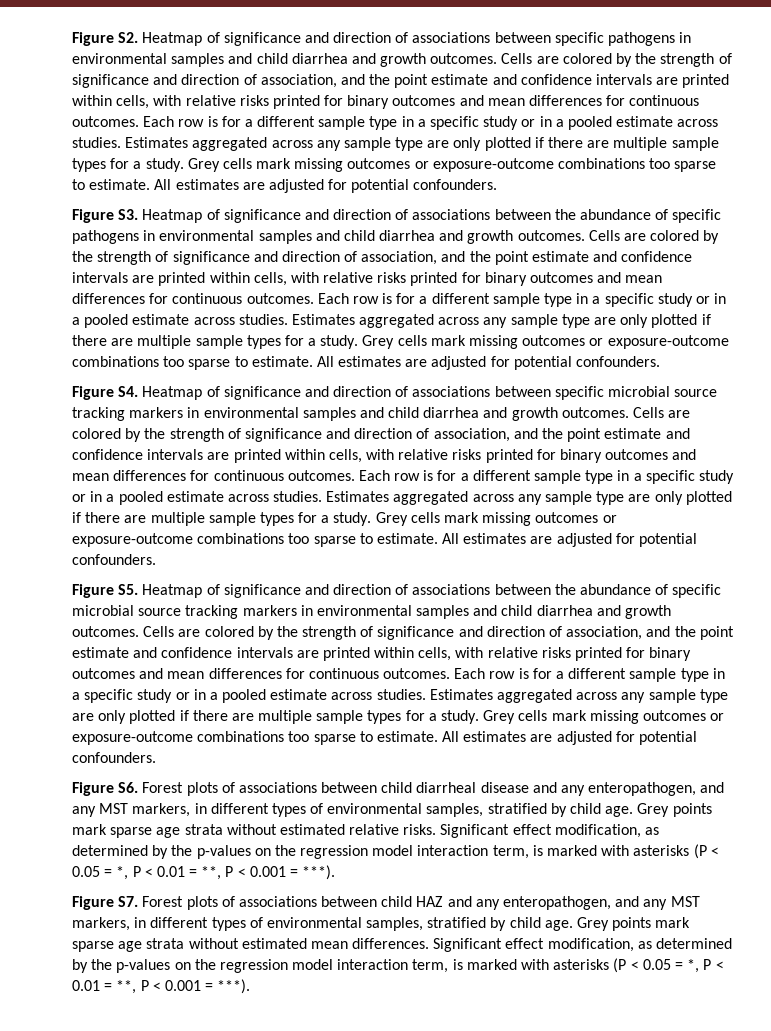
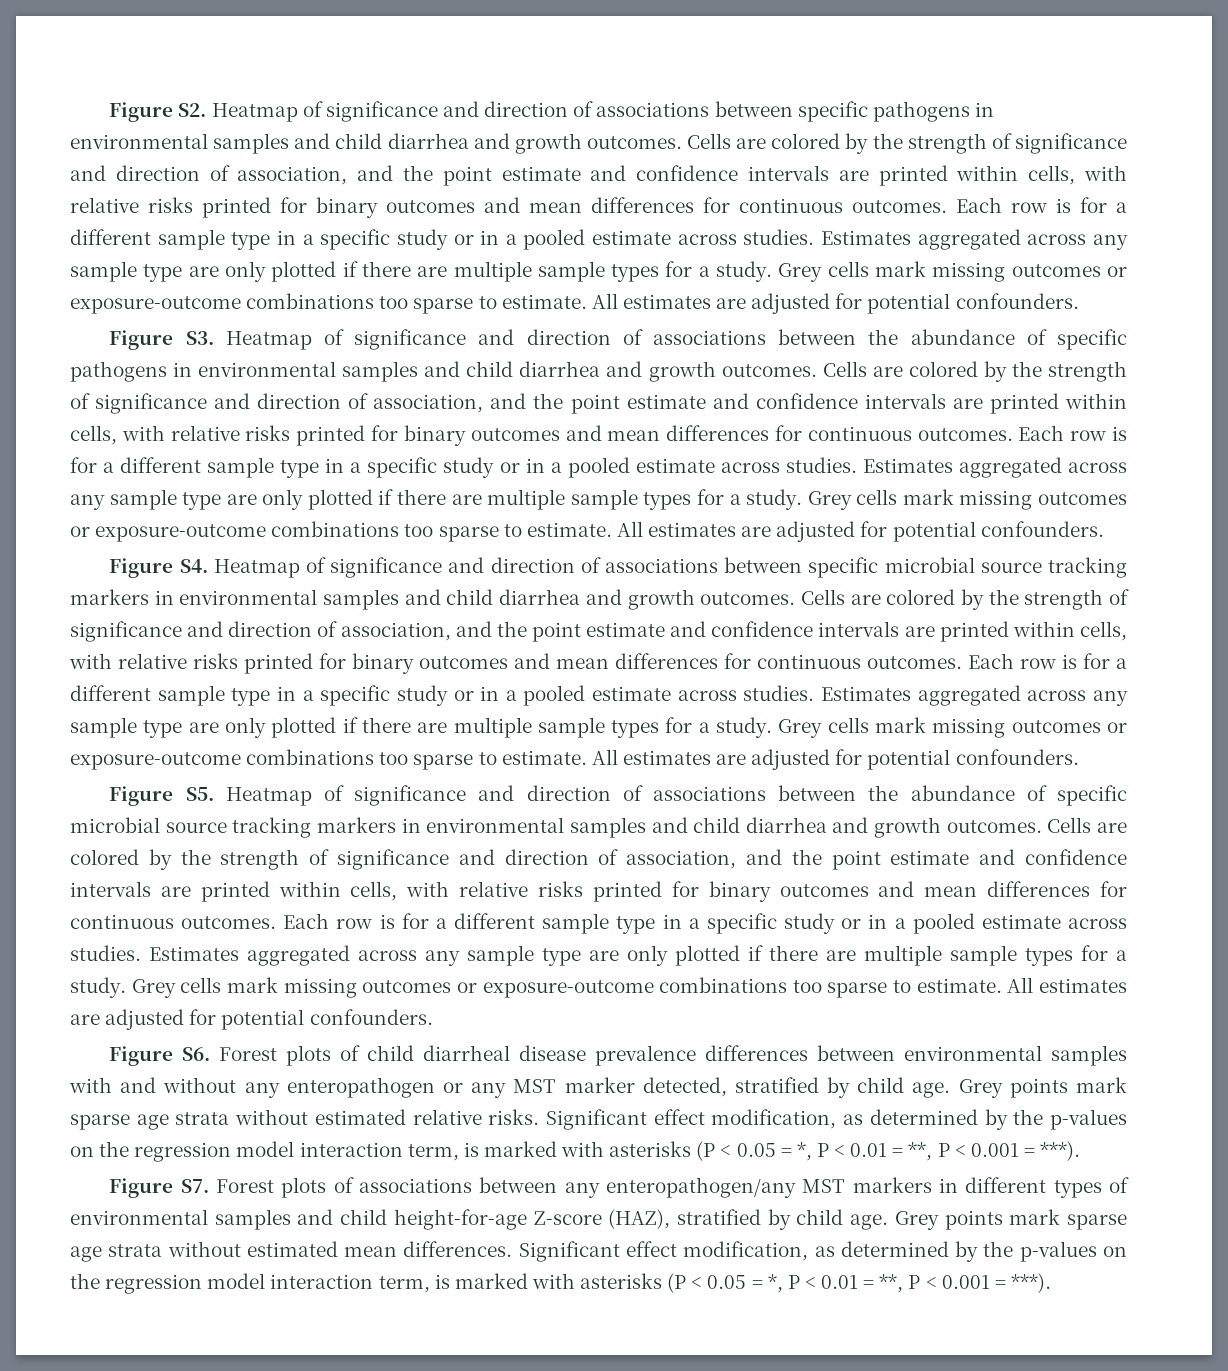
[238,782,378,793] associations between -> (361, 1053) none
[532,782,725,796] [72,803,484,817] and any enteropathogen, and any MST markers, in different types of environmental samples, -> [595,1045,1127,1066] [69,1077,727,1098] prevalence differences between environmental samples with and without any enteropathogen or any MST marker detected,
[381,896,700,910] [72,917,424,931] child HAZ and any enteropathogen, and any MST markers, in different types of environmental samples, -> [564,1177,1130,1198] [70,1209,671,1230] any enteropathogen/any MST markers in different types of environmental samples and child height-for-age Z-score (HAZ),

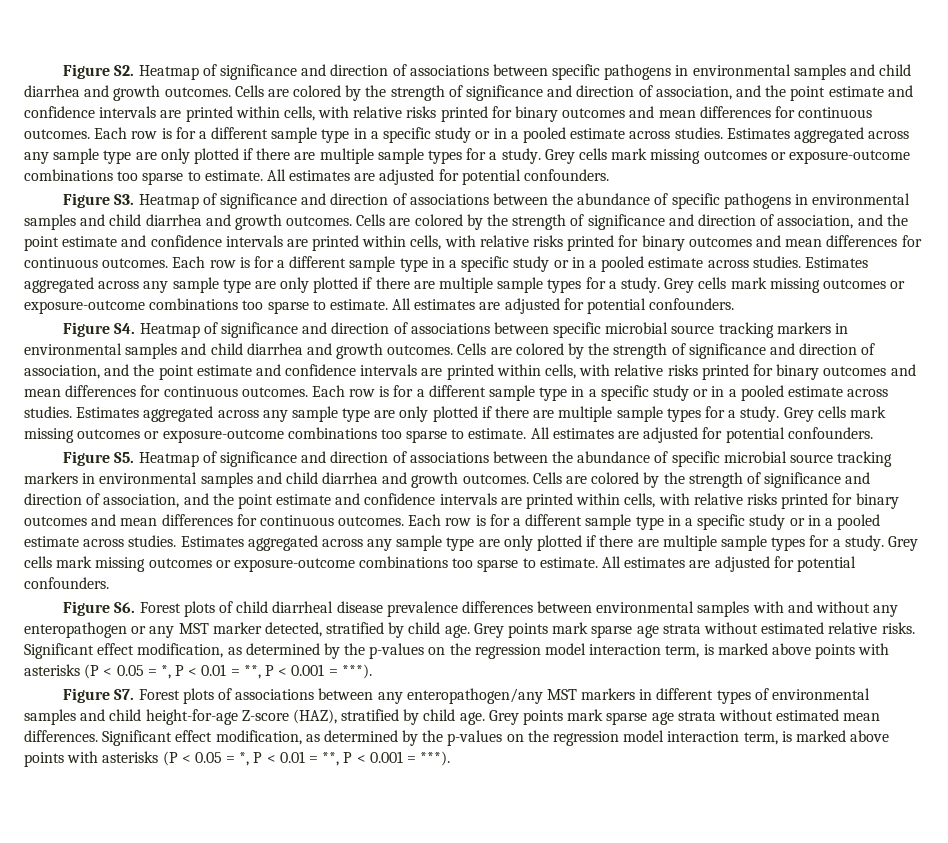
(557, 1149) none -> [771,643,856,659] above points
(528, 1281) none -> [850,730,890,742] [24,752,64,767] above points

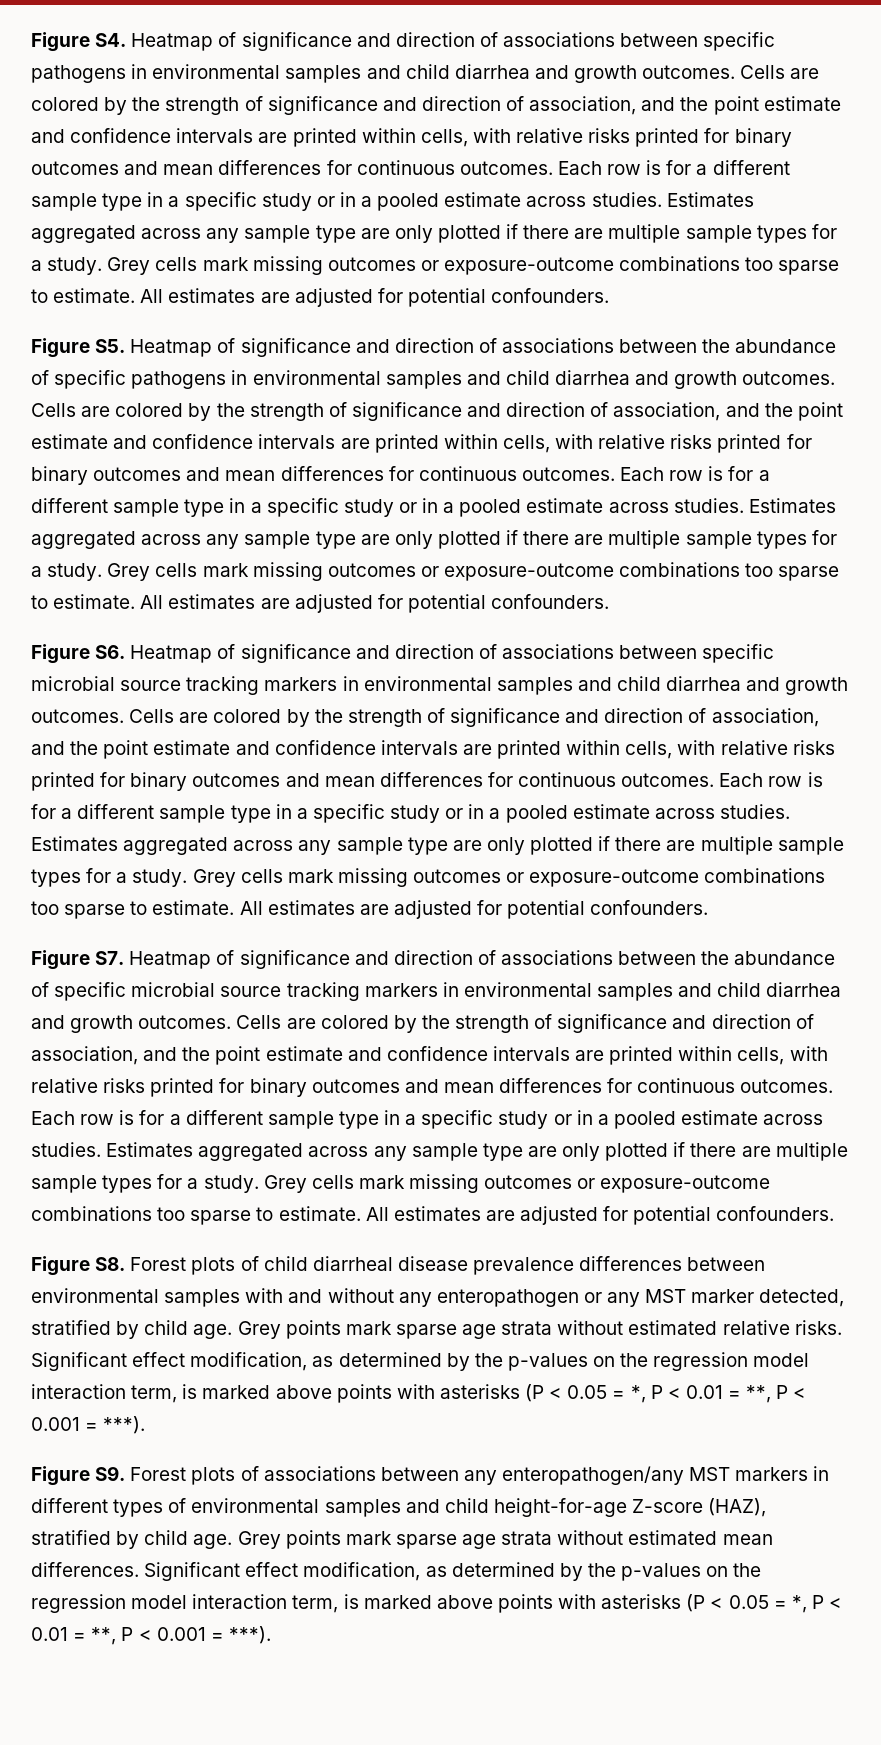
[63,64,135,79] Figure S2. -> [31,32,127,52] Figure S4.
[114,194,135,205] S3. -> [95,339,126,353] S5.
[114,323,136,334] S4. -> [95,645,126,659] S6.
[114,452,135,463] S5. -> [95,951,125,965] S7.
[114,602,136,613] S6. -> [95,1257,126,1271] S8.
[114,689,135,700] S7. -> [95,1466,126,1481] S9.

